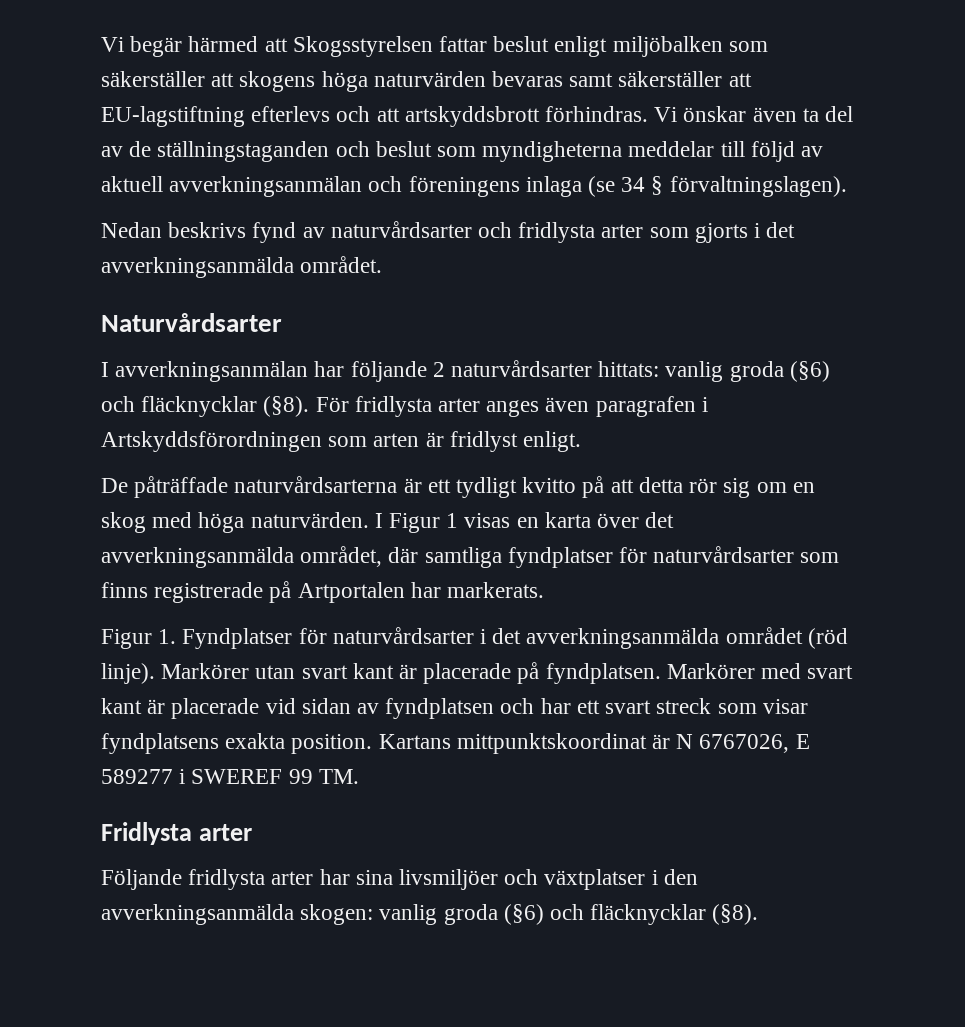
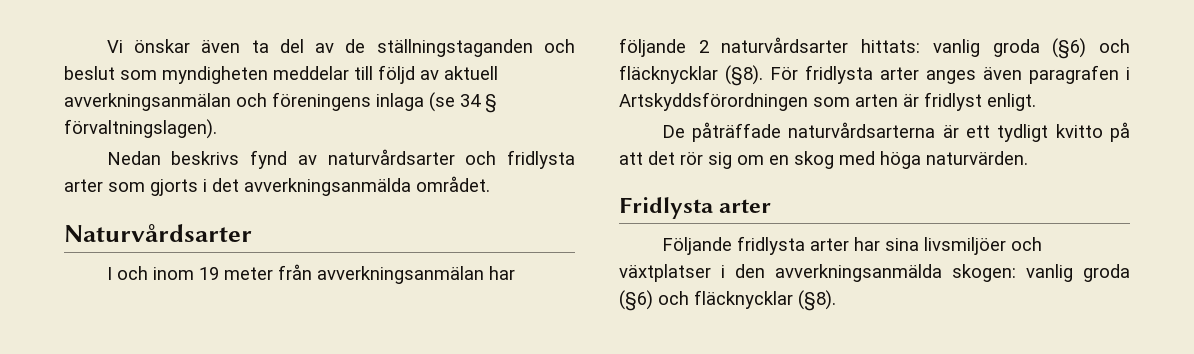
[101,36,768,57] [101,71,752,92] [101,106,678,127] Vi begär härmed att Skogsstyrelsen fattar beslut enligt miljöbalken som säkerställer att skogens höga naturvärden bevaras samt säkerställer att EU-lagstiftning efterlevs och att artskyddsbrott förhindras. Vi -> [106,40,123,53] Vi
[482,141,623,162] myndigheterna -> [162,66,268,84] myndigheten
(109, 369) none -> [116,264,312,280] och inom 19 meter från
[638,477,683,493] detta -> [648,151,675,165] det
[374,512,675,533] [101,546,840,568] [101,581,545,603] [101,627,848,649] [101,662,854,684] [101,698,808,719] [101,733,810,754] [101,769,359,784] I Figur 1 visas en karta över det avverkningsanmälda området, där samtliga fyndplatser för naturvårdsarter som finns registrerade på Artportalen har markerats. // Figur 1. Fyndplatser för naturvårdsarter i det avverkningsanmälda området (röd linje). Markörer utan svart kant är placerade på fyndplatsen. Markörer med svart kant är placerade vid sidan av fyndplatsen och har ett svart streck som visar fyndplatsens exakta position. Kartans mittpunktskoordinat är N 6767026, E 589277 i SWEREF 99 TM. -> (1028, 158) none

